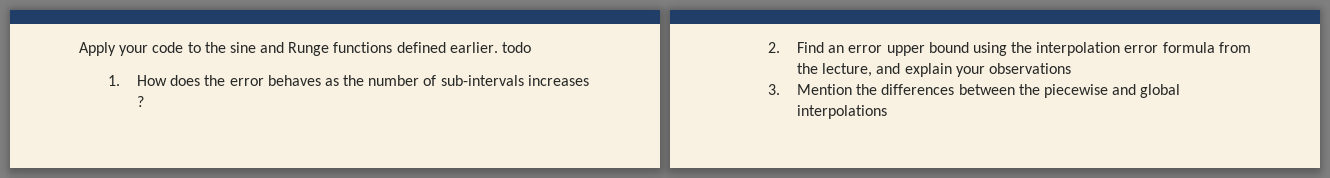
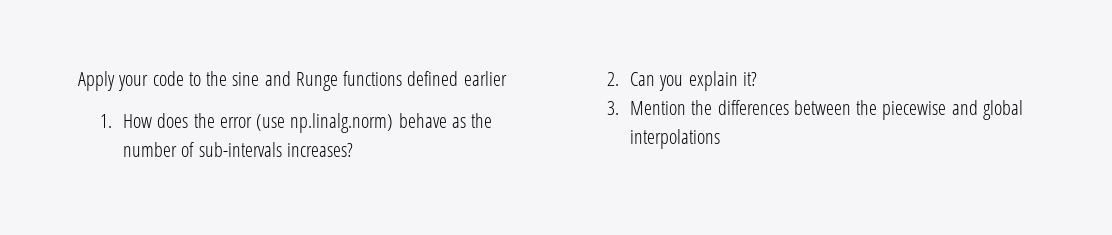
[449,42,532,53] earlier. todo -> [463,71,507,86] earlier
[267,75,321,86] behaves -> [256,113,447,133] (use np.linalg.norm) behave
[527,75,589,86] [136,96,144,107] increases ? -> [286,143,353,157] increases?
[796,42,1251,56] [796,63,1071,77] Find an error upper bound using the interpolation error formula from the lecture, and explain your observations -> [629,71,757,91] Can you explain it?

